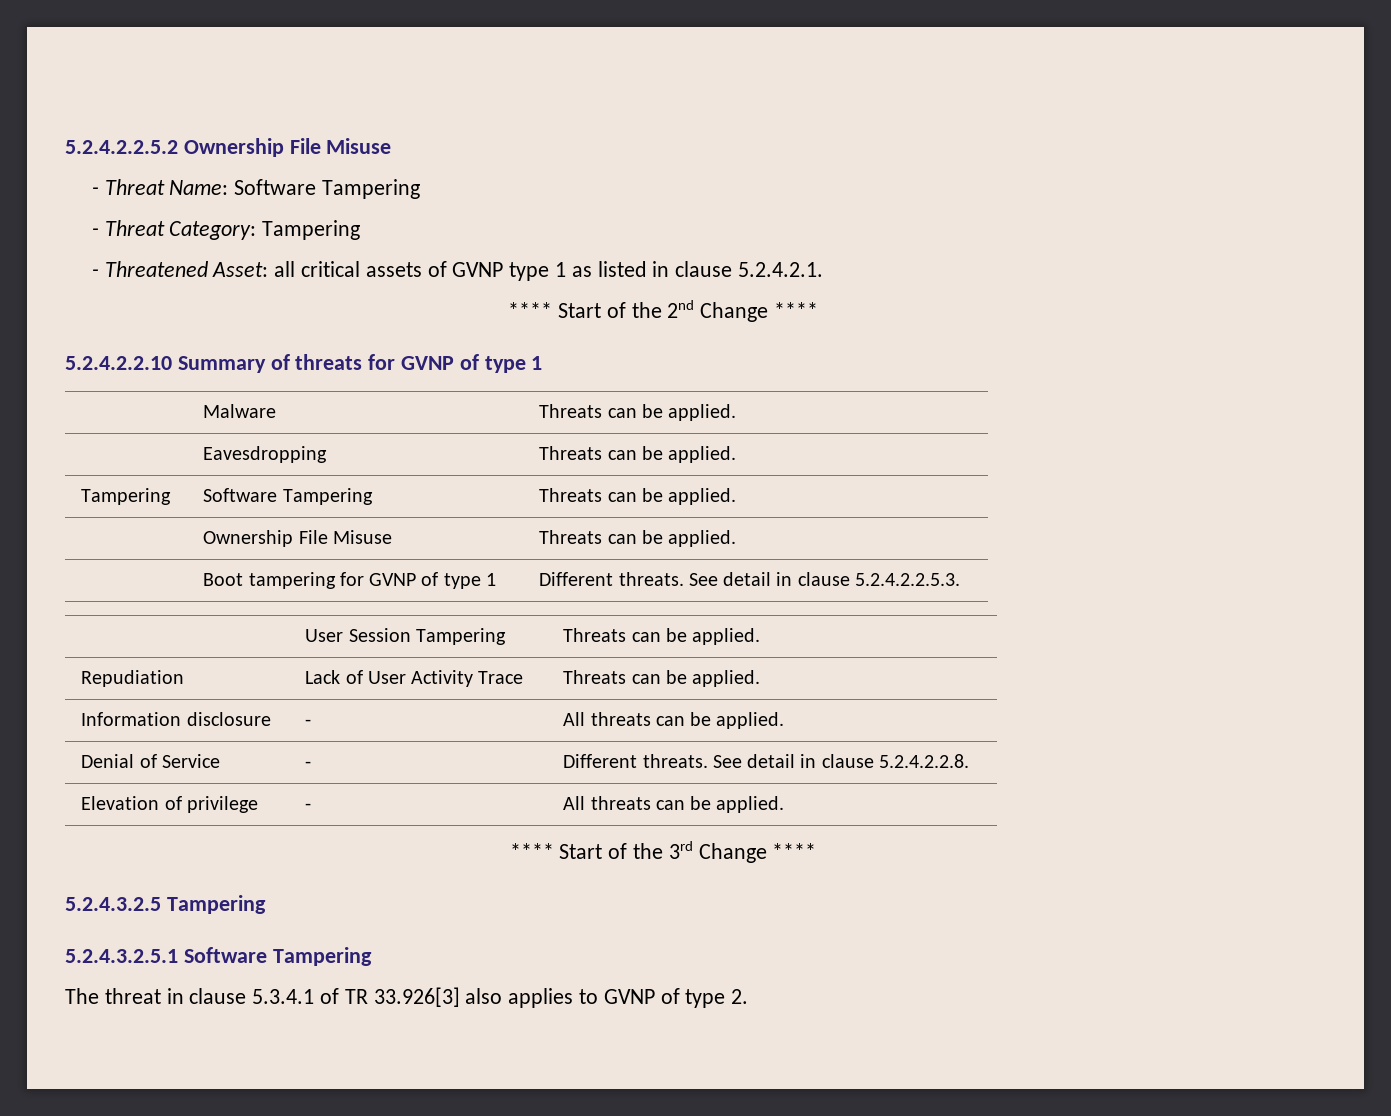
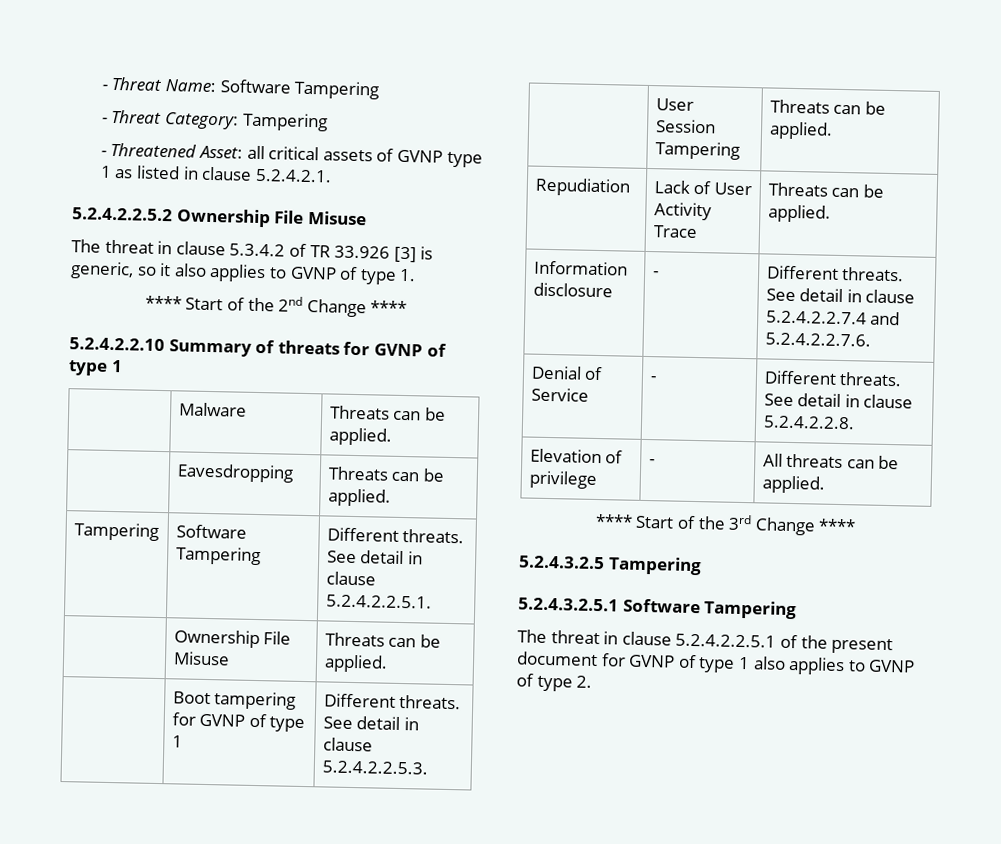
[65,138,392,157] 5.2.4.2.2.5.2 Ownership File Misuse // -> (101, 87) none
(824, 269) none -> [72,207,367,228] [71,239,434,263] [70,261,417,285] // 5.2.4.2.2.5.2 Ownership File Misuse // The threat in clause 5.3.4.2 of TR 33.926 [3] is generic, so it also applies to GVNP of type 1.
[539,488,737,505] Threats can be applied. -> [326,527,465,544] [326,550,423,565] [325,571,376,586] [325,594,432,609] Different threats. See detail in clause 5.2.4.2.2.5.1.
[563,712,785,729] All threats can be applied. -> [766,265,905,282] [765,288,916,304] [765,310,901,326] [764,332,871,347] Different threats. See detail in clause 5.2.4.2.2.7.4 and 5.2.4.2.2.7.6.
[252,987,460,1007] 5.3.4.1 of TR 33.926[3] -> [675,633,894,655] [517,651,750,673] 5.2.4.2.2.5.1 of the present document for GVNP of type 1

